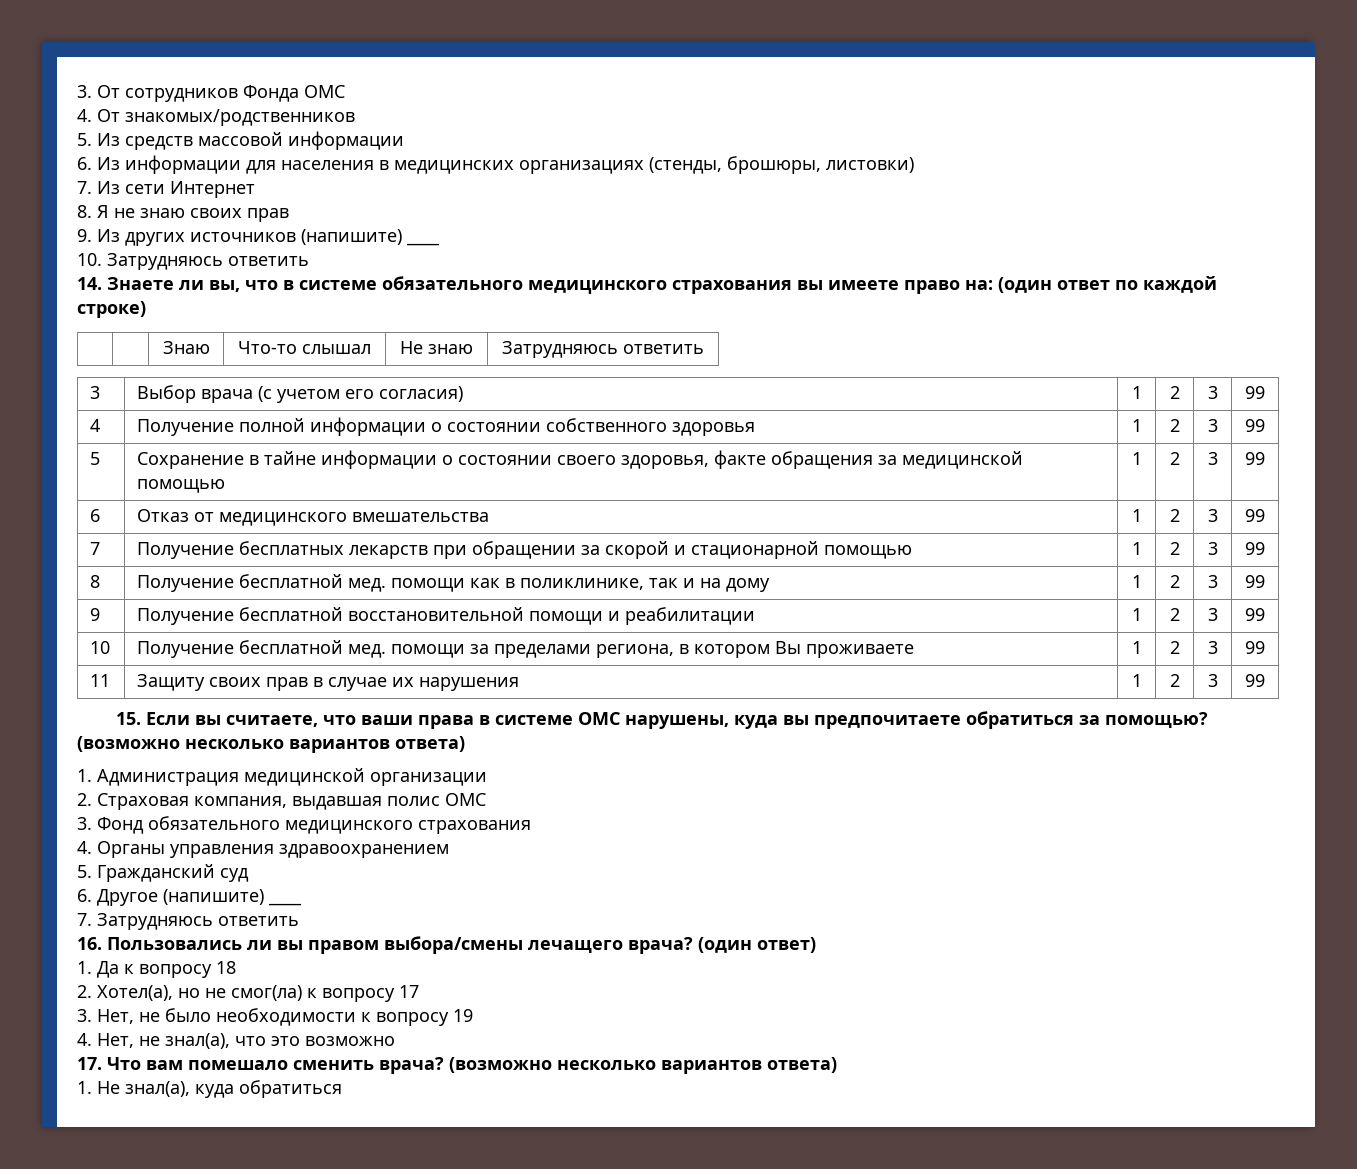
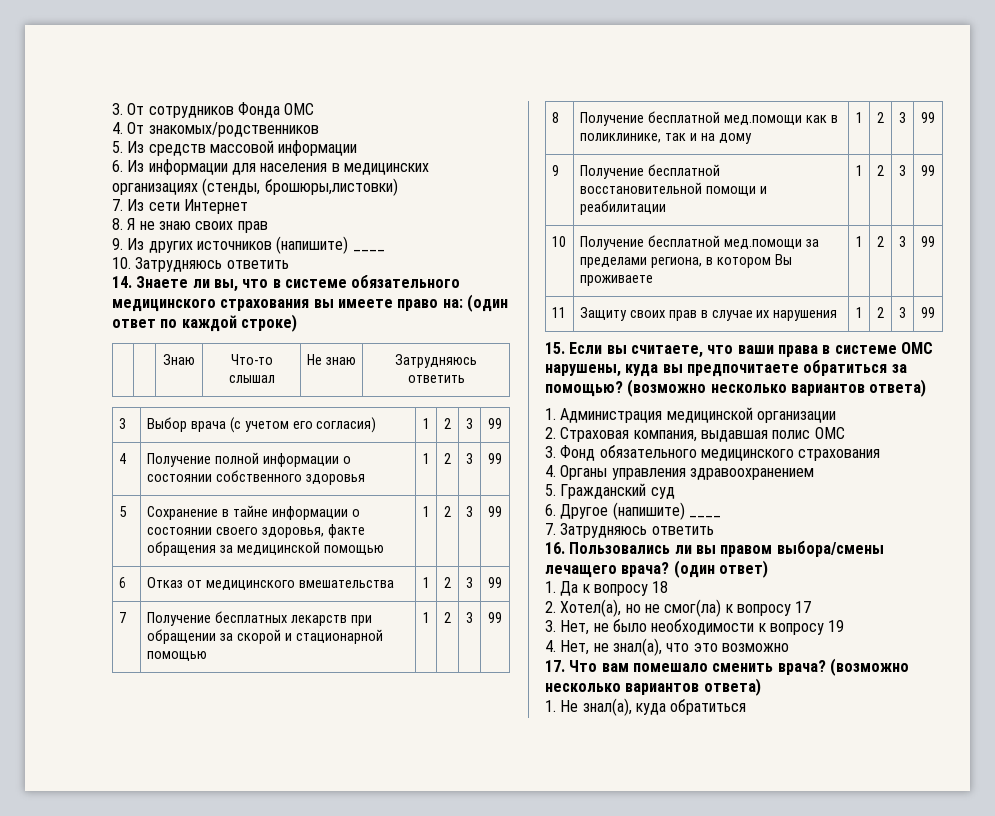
[727,156,914,174] брошюры, листовки) -> [264,178,398,196] брошюры,листовки)
[348,578,466,592] мед. помощи -> [723,115,802,125] мед.помощи
[348,644,466,658] мед. помощи -> [723,239,802,249] мед.помощи

